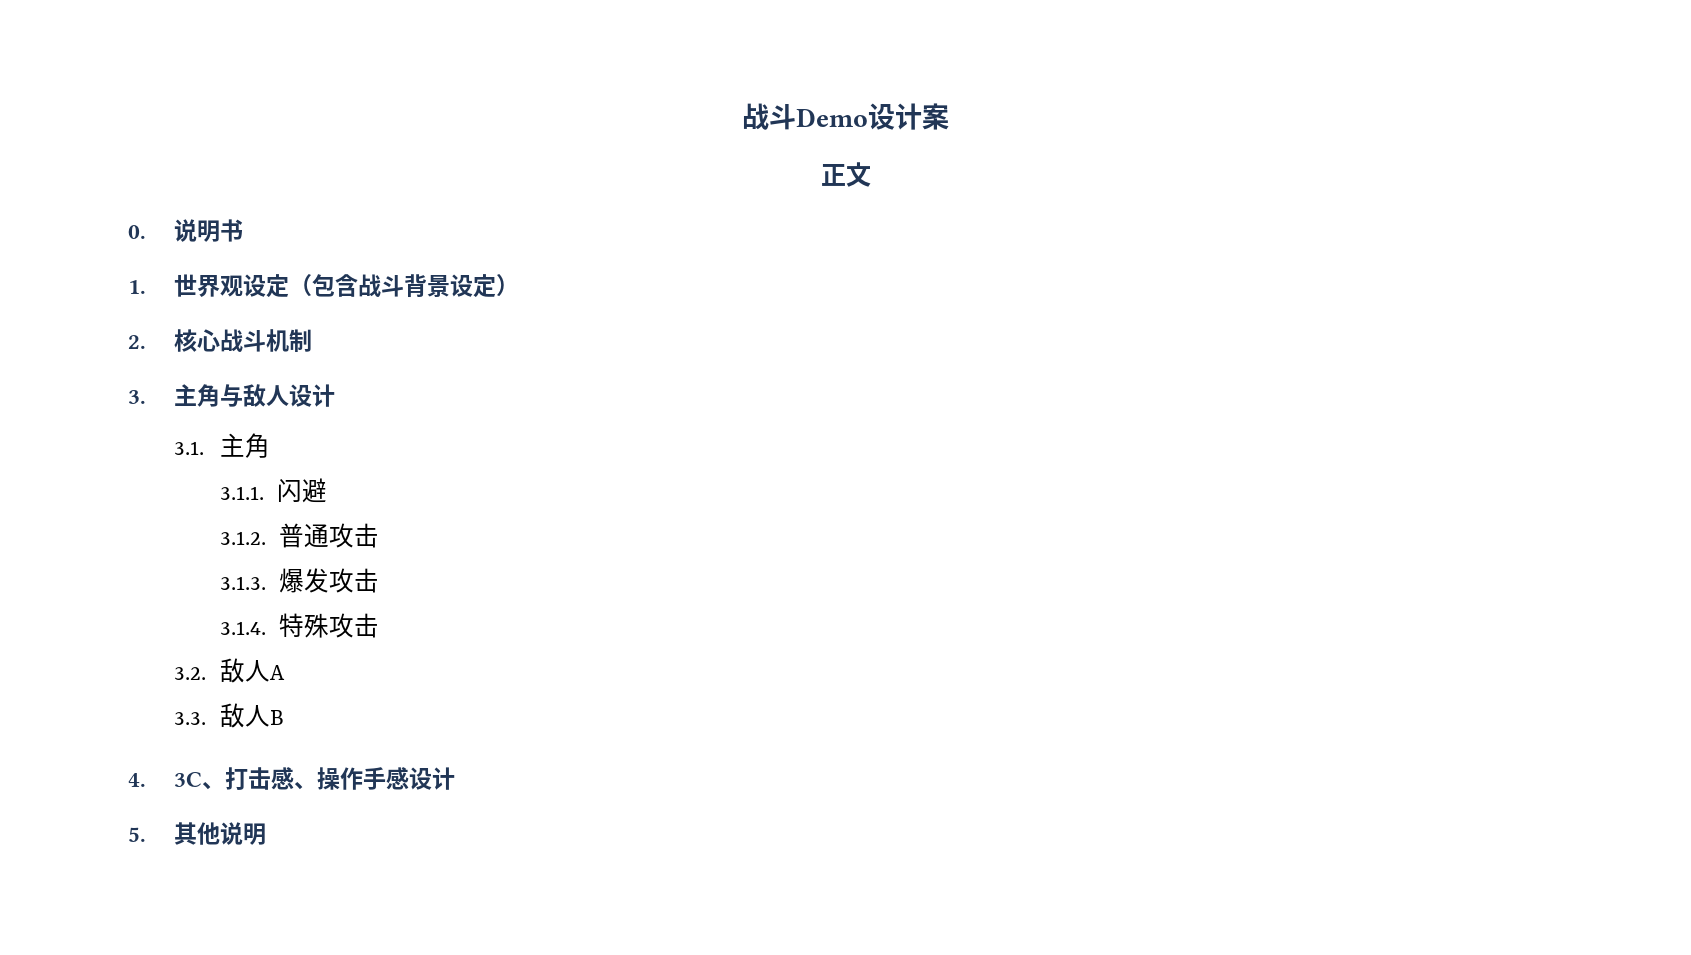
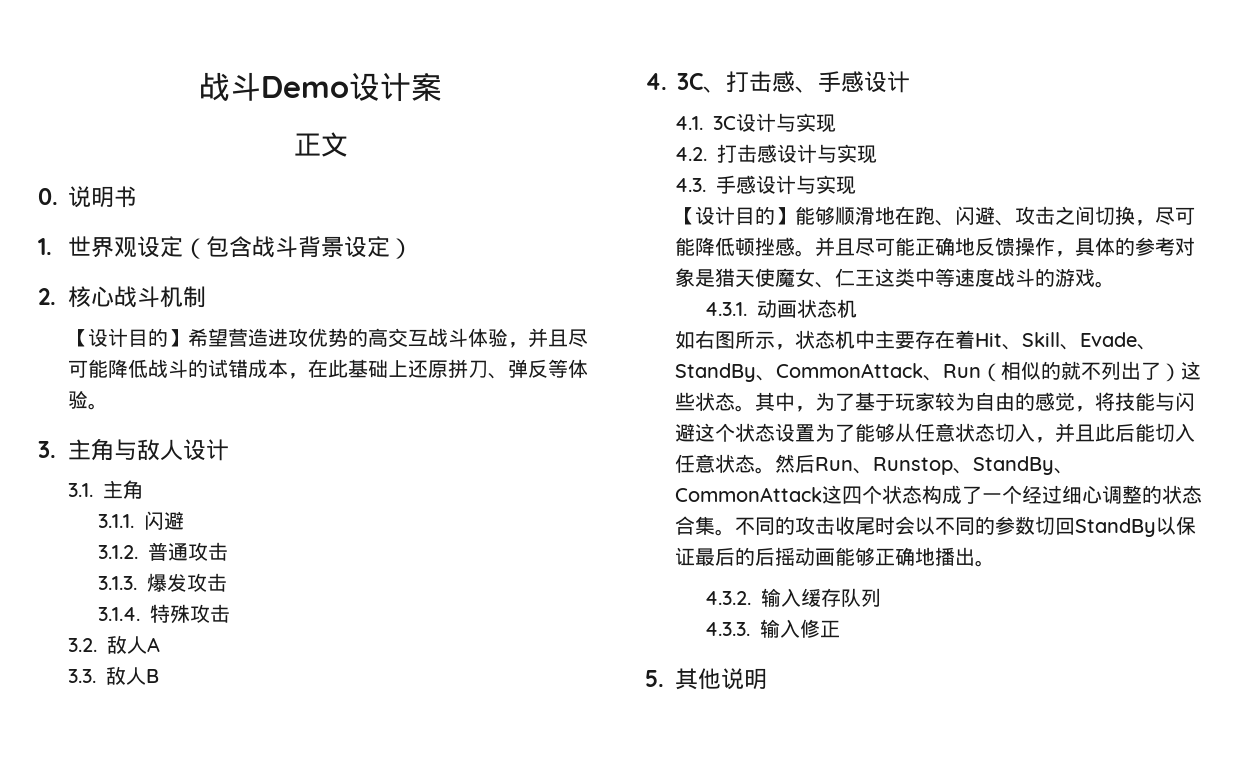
(313, 340) none -> [68,328,589,348] [68,359,589,379] [68,391,109,410] // 【设计目的】希望营造进攻优势的高交互战斗体验，并且尽可能降低战斗的试错成本，在此基础上还原拼刀、弹反等体验。
[317,767,456,790] 操作手感设计 -> [818,71,910,93] [675,113,837,133] [675,144,878,164] [675,175,857,195] [675,206,1196,226] [675,237,1196,257] [675,268,1116,288] [705,299,858,318] [675,330,1158,350] [675,361,1202,382] [675,392,1196,412] [675,423,1196,443] [675,454,1075,475] [675,485,1203,504] [675,516,1197,537] [675,547,996,567] [705,588,882,607] [705,619,841,638] 手感设计 // 4.1. 3C设计与实现 // 4.2.打击感设计与实现 // 4.3.手感设计与实现 // 【设计目的】能够顺滑地在跑、闪避、攻击之间切换，尽可能降低顿挫感。并且尽可能正确地反馈操作，具体的参考对象是猎天使魔女、仁王这类中等速度战斗的游戏。 // 4.3.1.动画状态机 // 如右图所示，状态机中主要存在着Hit、Skill、Evade、StandBy、CommonAttack、Run（相似的就不列出了）这些状态。其中，为了基于玩家较为自由的感觉，将技能与闪避这个状态设置为了能够从任意状态切入，并且此后能切入任意状态。然后Run、Runstop、StandBy、CommonAttack这四个状态构成了一个经过细心调整的状态合集。不同的攻击收尾时会以不同的参数切回StandBy以保证最后的后摇动画能够正确地播出。 // 4.3.2.输入缓存队列 // 4.3.3.输入修正

